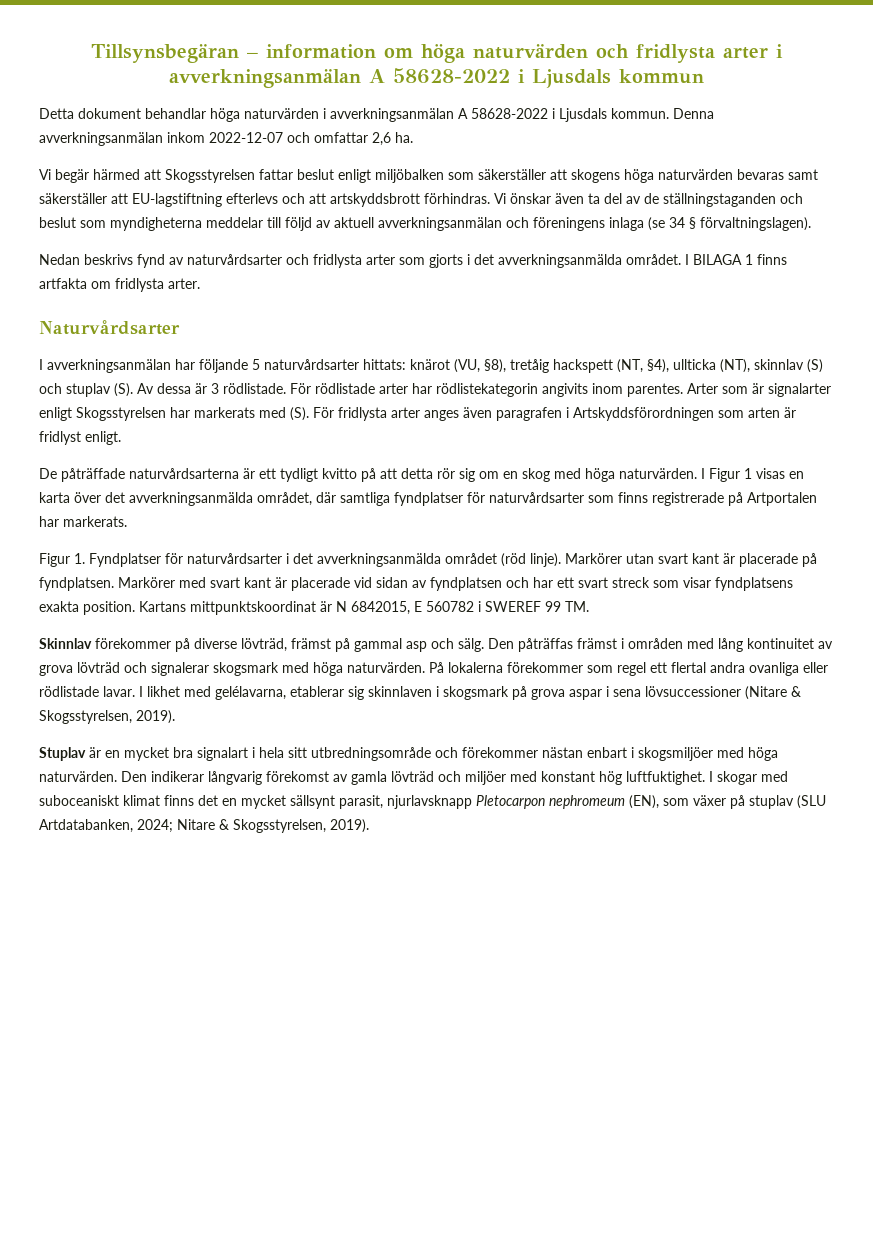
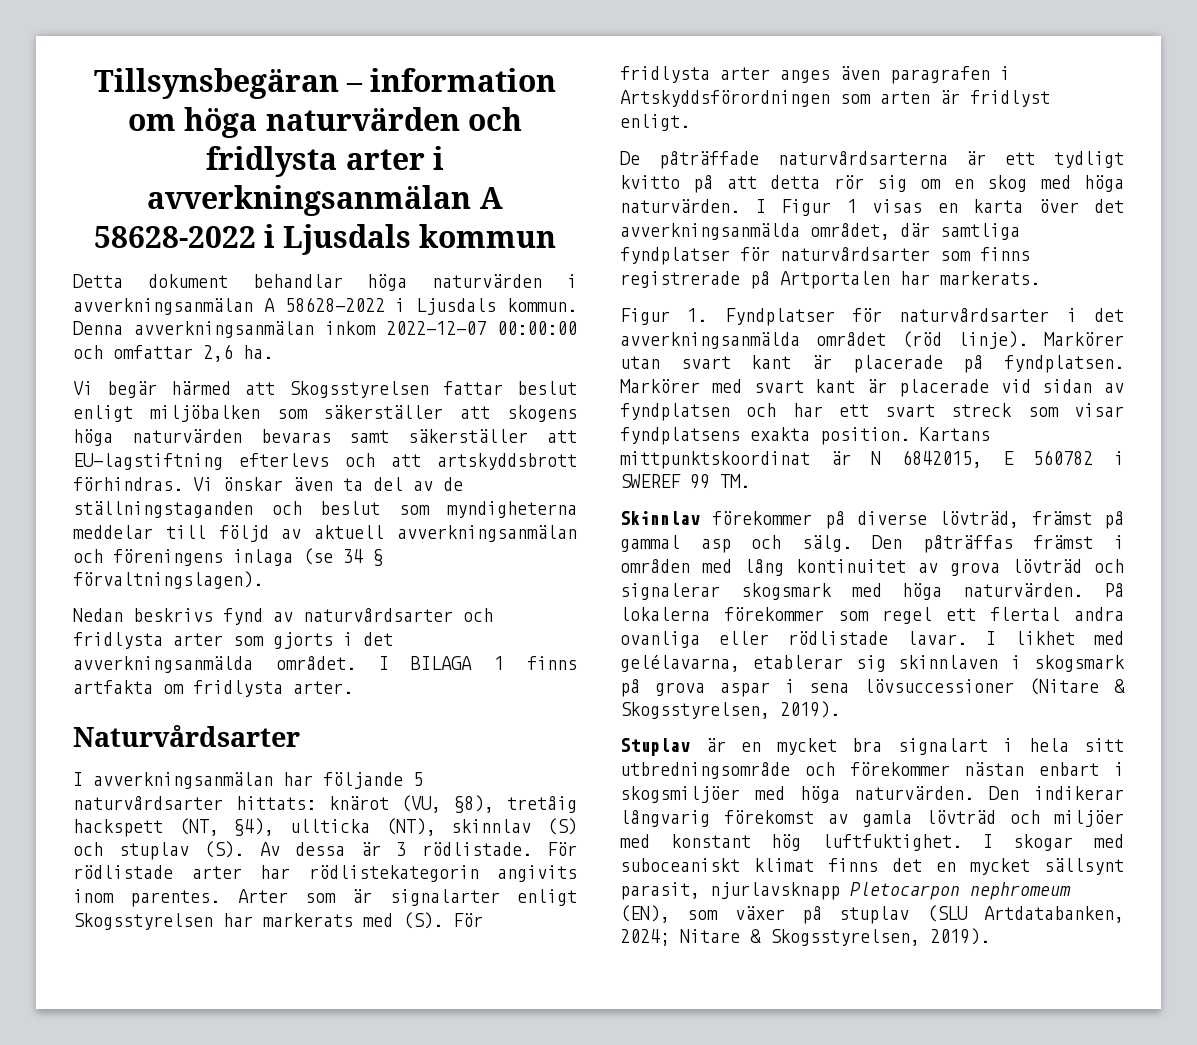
(283, 137) none -> [497,321,577,335] 00:00:00

